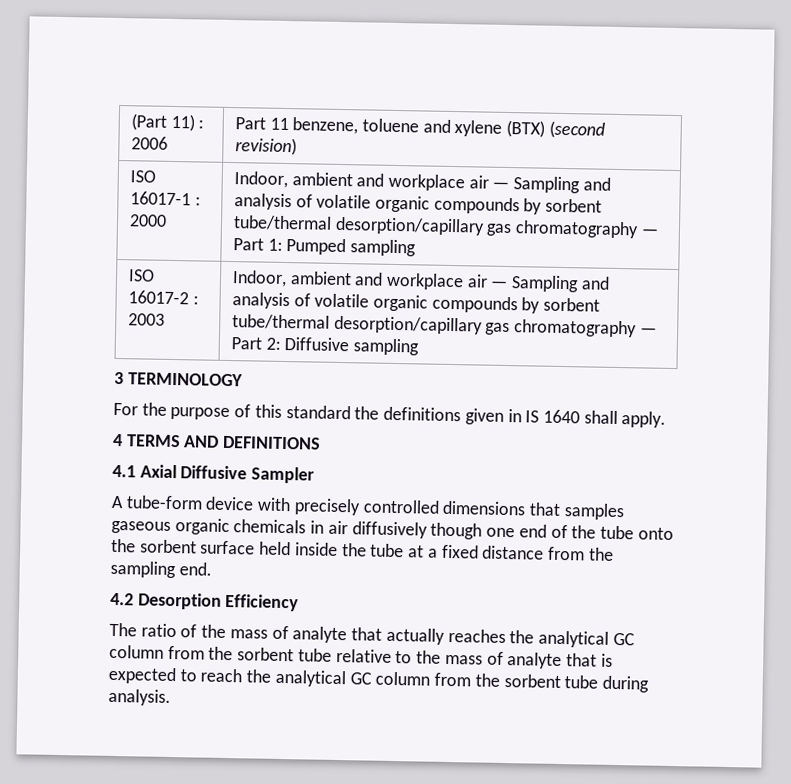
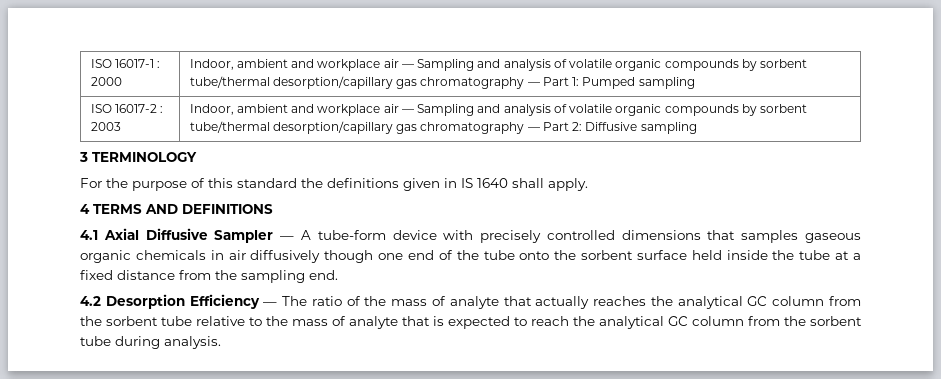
[130,113,205,132] [130,136,168,150] [234,117,605,139] [234,137,297,156] (Part 11) : 2006 | Part 11 benzene, toluene and xylene (BTX) (second revision) // -> (90, 63) none
(316, 475) // -> [280,236,295,240] —
(300, 602) // -> [263,302,278,306] —

